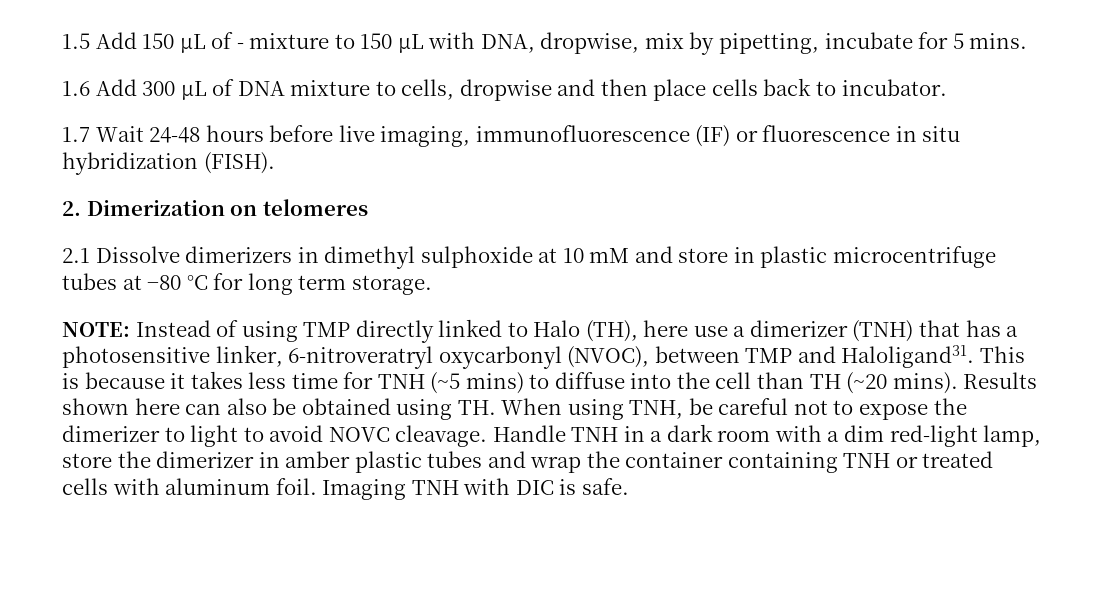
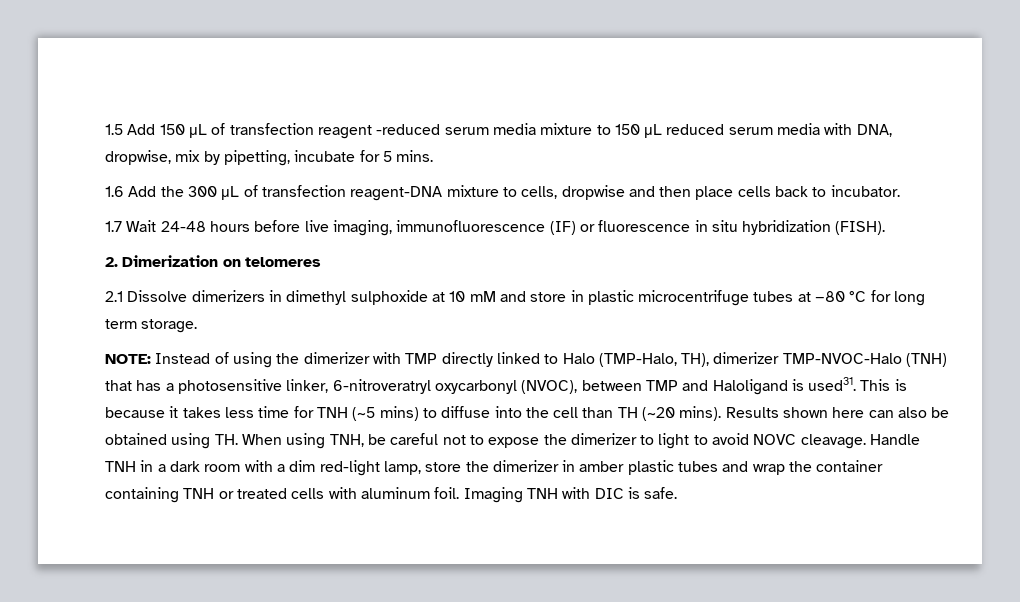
[236,43,244,49] - -> [229,123,536,139] transfection reagent -reduced serum media
(424, 43) none -> [666,123,821,135] reduced serum media
(137, 87) none -> [160,186,184,197] the
[237,81,285,96] DNA -> [261,185,443,201] transfection reagent-DNA
(298, 331) none -> [276,352,401,364] the dimerizer with
[585,320,848,342] (TH), here use a dimerizer -> [598,352,902,367] (TMP-Halo, TH), dimerizer TMP-NVOC-Halo
[841,345,975,368] Haloligand31. -> [712,377,857,395] Haloligand is used31.

